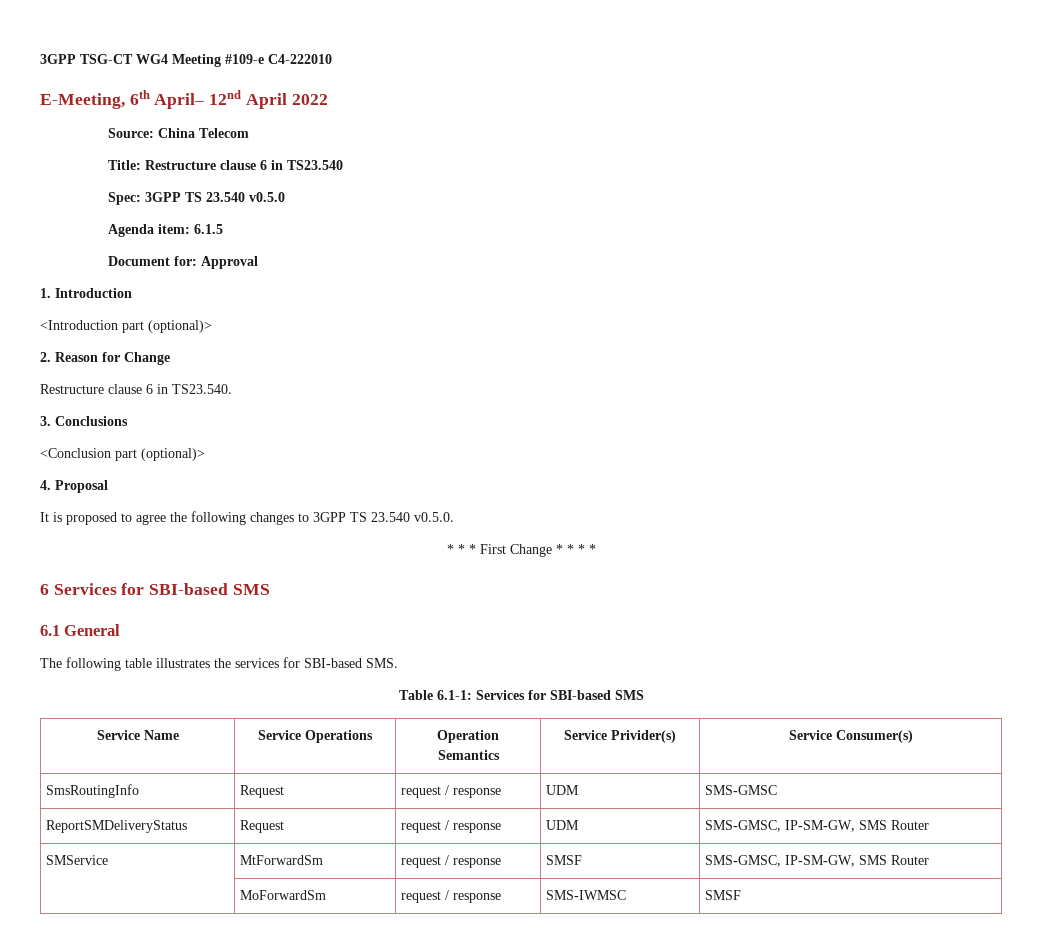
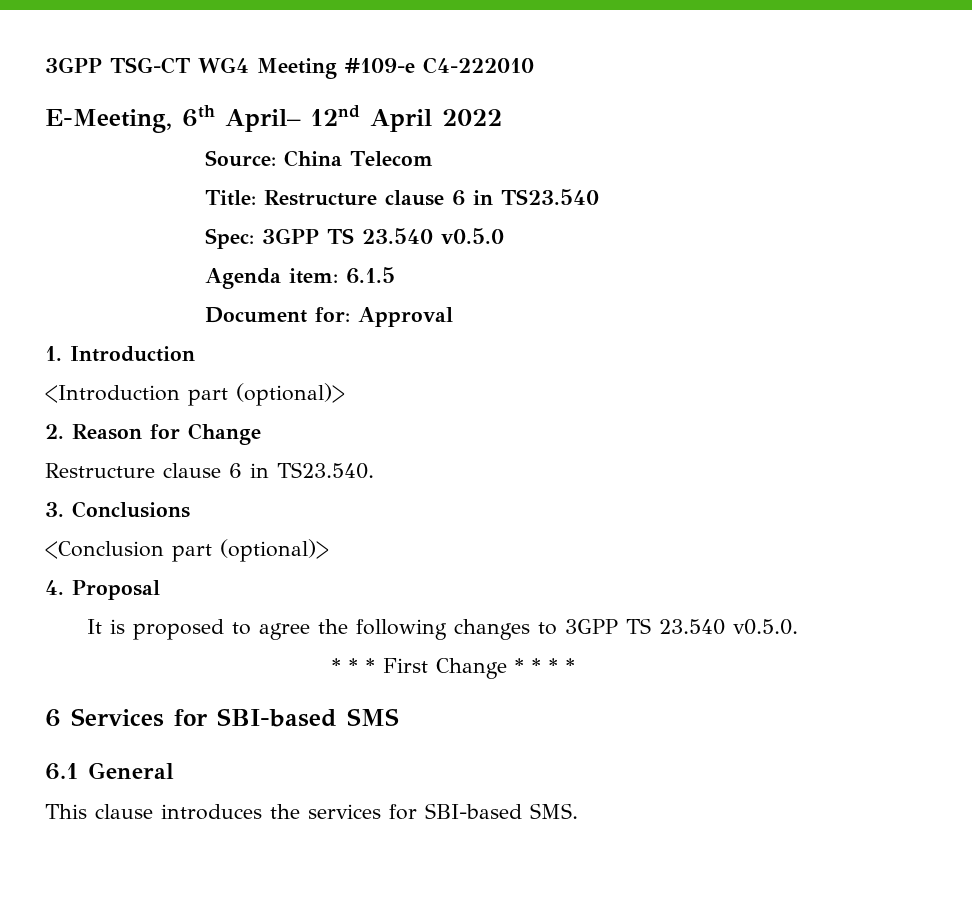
[40,657,210,671] The following table illustrates -> [45,804,262,820] This clause introduces
[398,690,644,700] [96,730,179,740] [258,730,373,743] [437,730,499,743] [437,750,500,760] [564,730,676,743] [788,730,913,743] [46,784,140,798] [240,785,285,798] [401,785,502,798] [546,785,580,795] [705,785,778,795] [46,820,188,833] [240,820,285,833] [401,820,502,833] [546,820,580,830] [705,820,930,832] [46,855,109,865] [240,855,324,865] [401,855,502,868] [546,855,583,865] [705,855,930,867] [240,890,327,900] [401,890,502,903] [546,890,627,900] [705,890,742,900] // Table 6.1-1: Services for SBI-based SMS // Service Name | Service Operations | Operation // Semantics | Service Privider(s) | Service Consumer(s) // SmsRoutingInfo | Request | request / response | UDM | SMS-GMSC // ReportSMDeliveryStatus | Request | request / response | UDM | SMS-GMSC, IP-SM-GW, SMS Router // SMService | MtForwardSm | request / response | SMSF | SMS-GMSC, IP-SM-GW, SMS Router // | MoForwardSm | request / response | SMS-IWMSC | SMSF -> (578, 811) none

